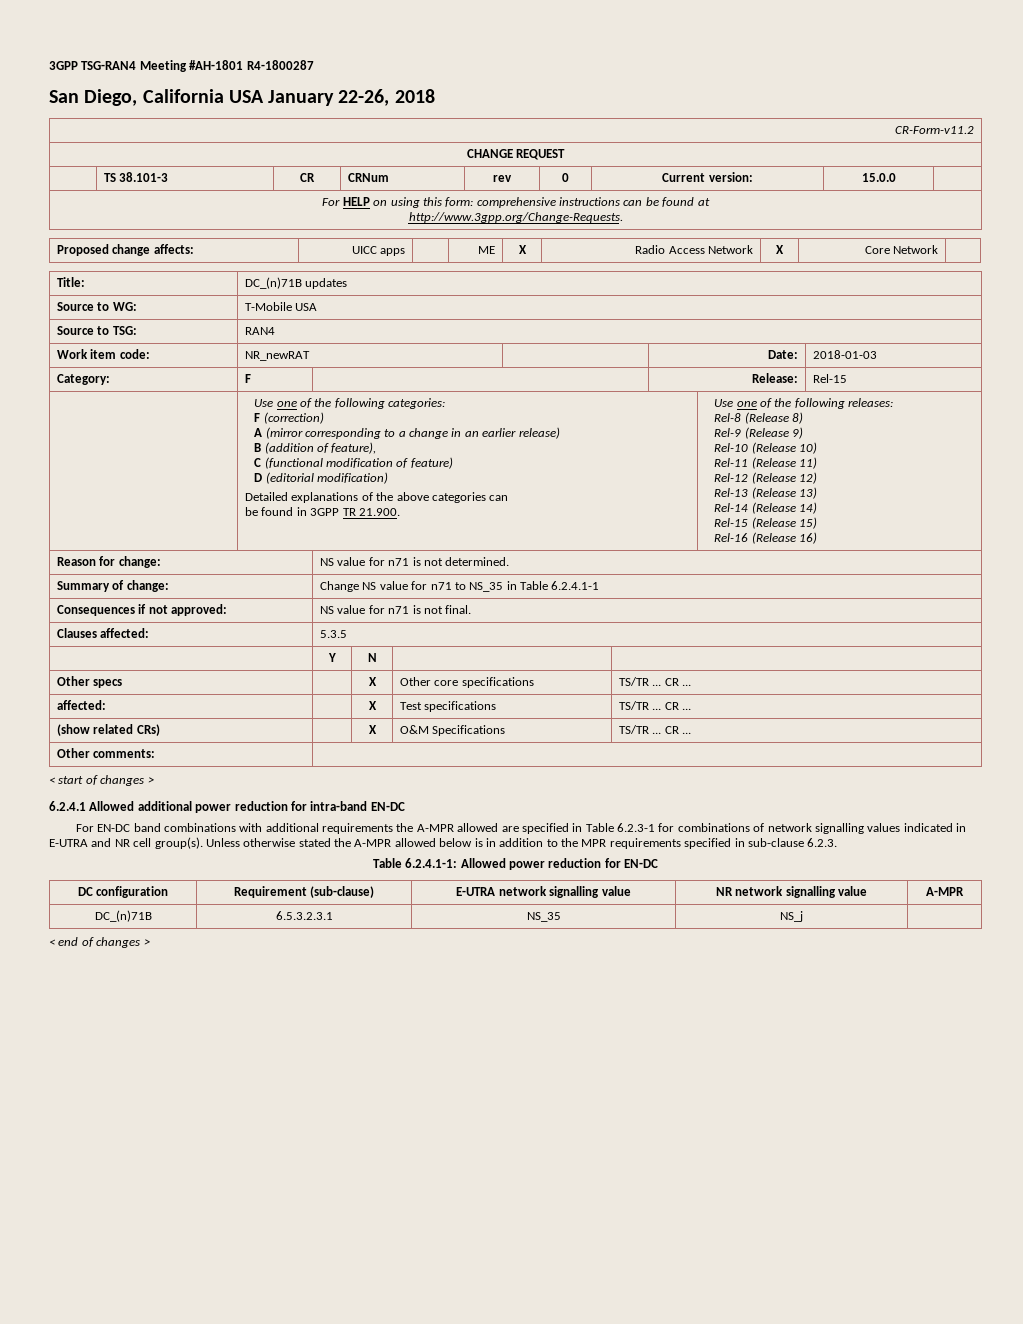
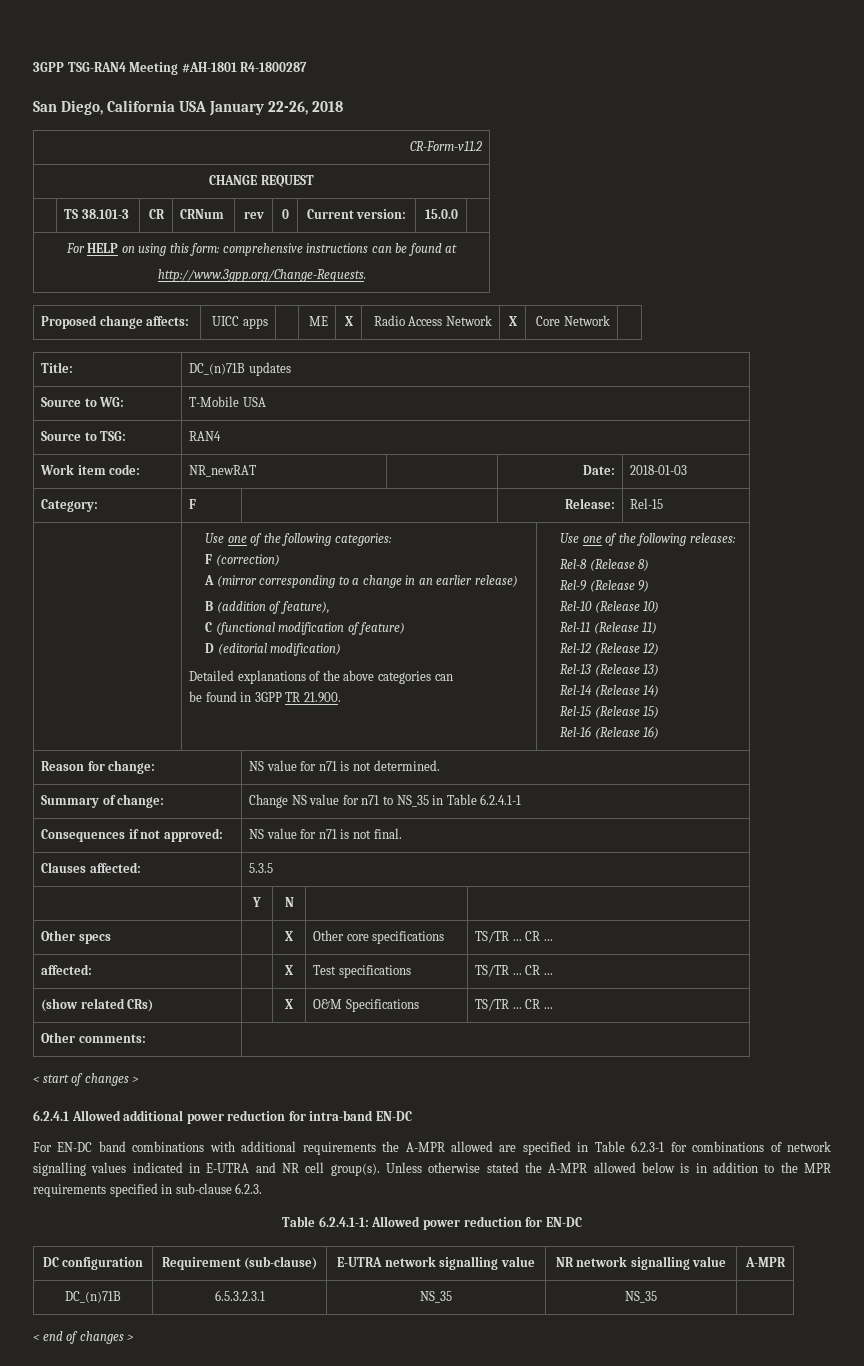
[780,911,803,922] NS_j -> [624,1291,657,1303] NS_35

